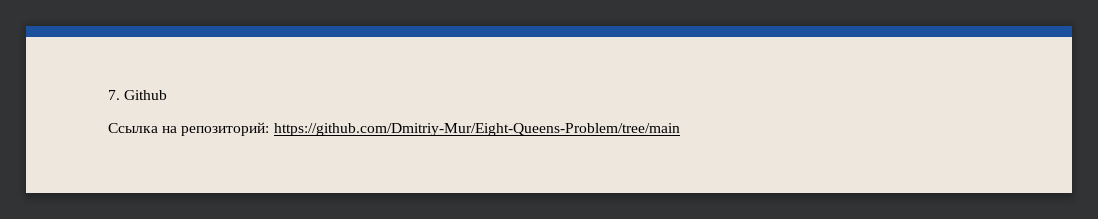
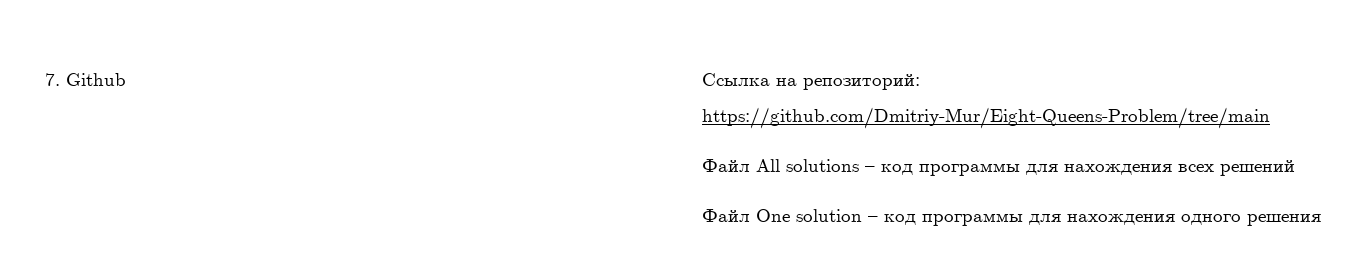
(270, 129) none -> (920, 82) //
(680, 129) none -> [702,159,1295,176] [702,209,1321,226] // Файл All solutions – код программы для нахождения всех решений // Файл One solution – код программы для нахождения одного решения

